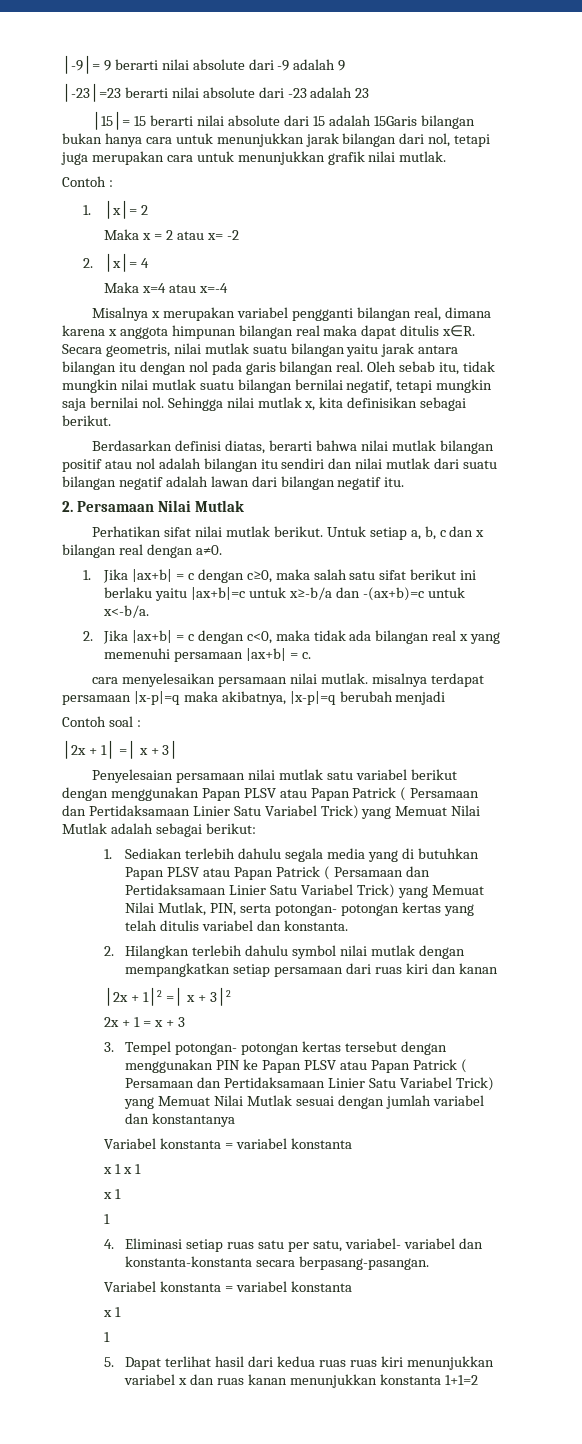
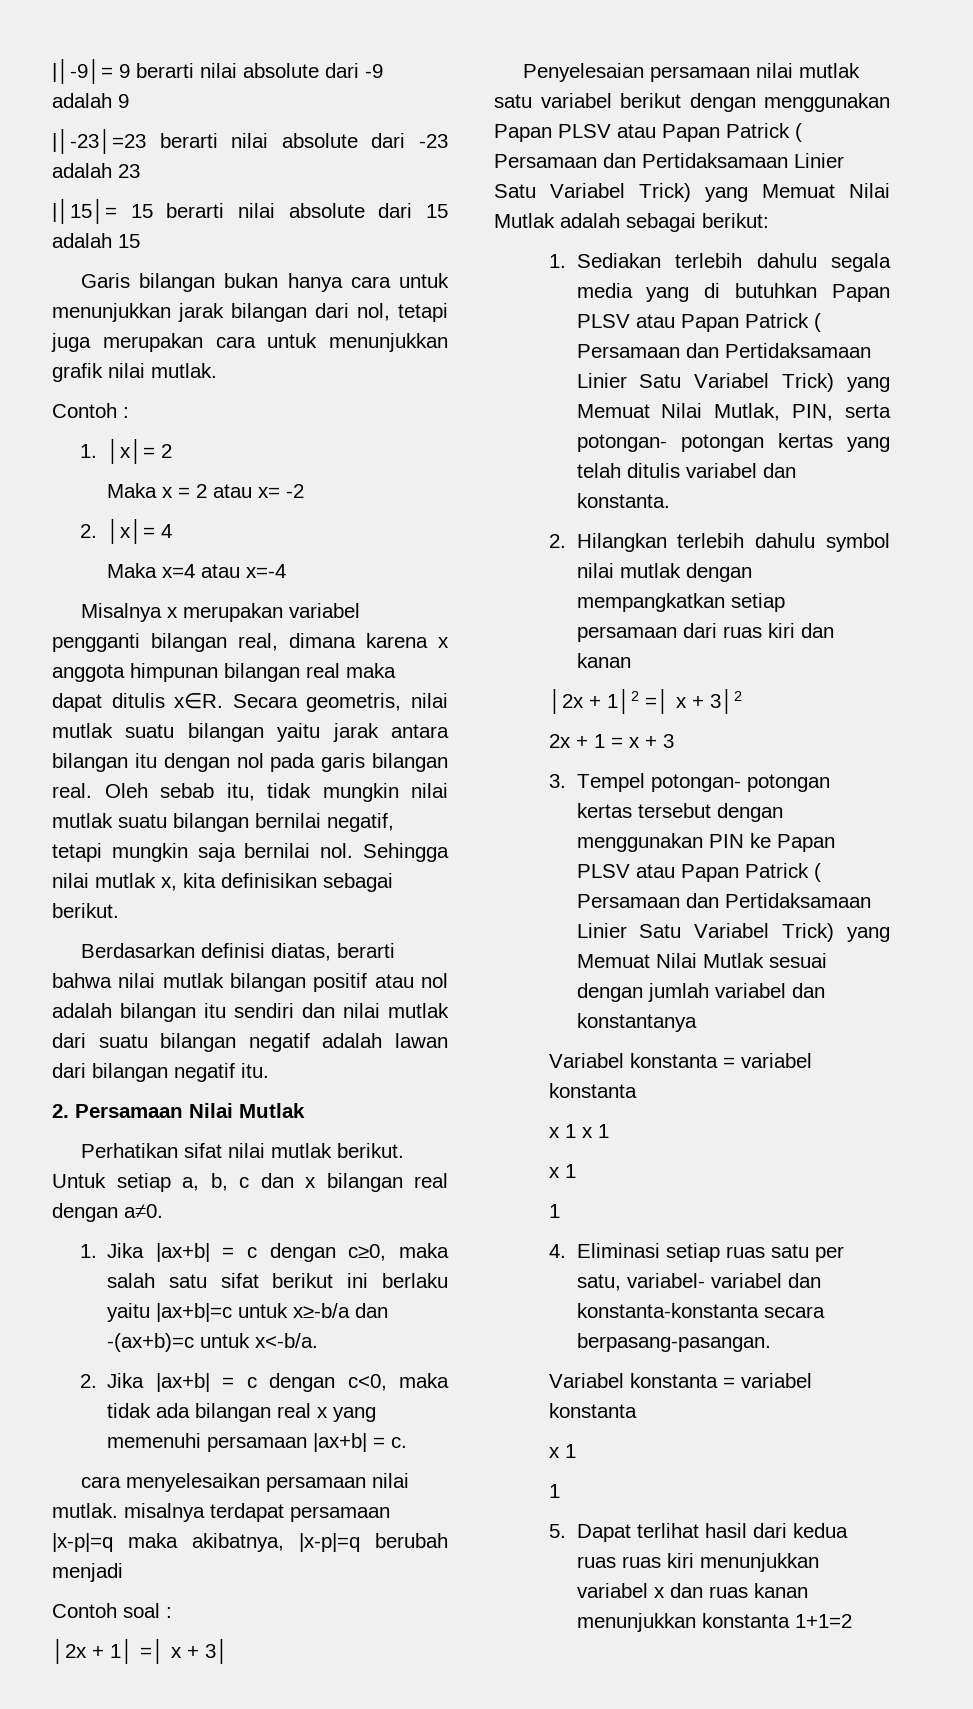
[62,55,100,74] │-9│= -> [52,59,113,84] |│-9│=
[62,83,121,102] │-23│=23 -> [52,129,146,154] |│-23│=23
[92,111,131,130] │15│= -> [52,199,117,224] |│15│=
[373,116,417,126] 15Garis -> [118,234,140,248] [80,273,130,288] 15 // Garis

